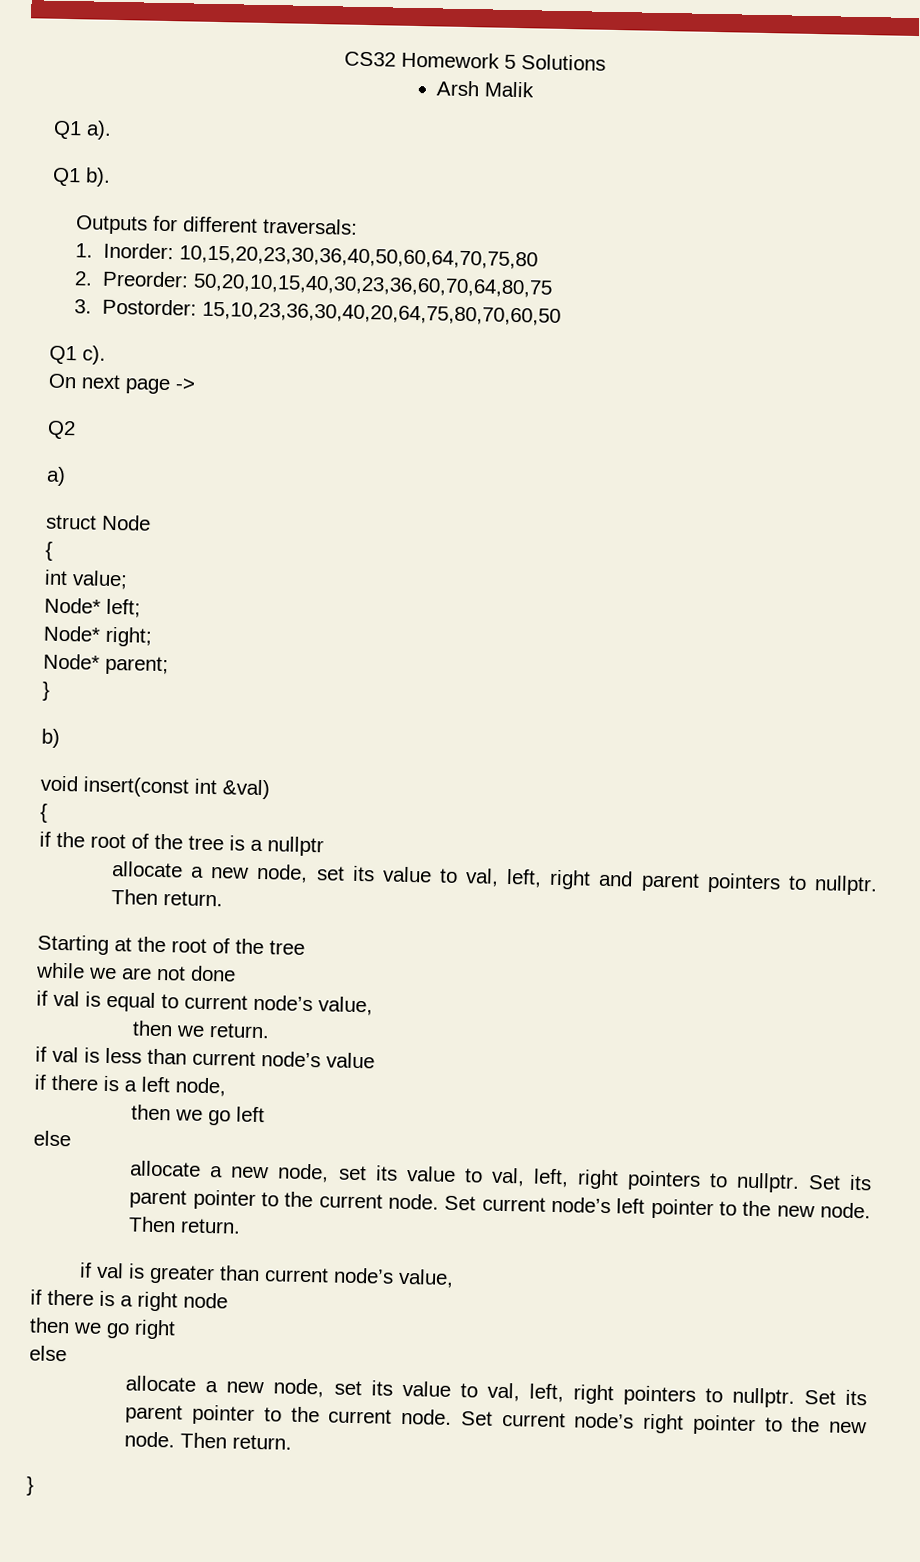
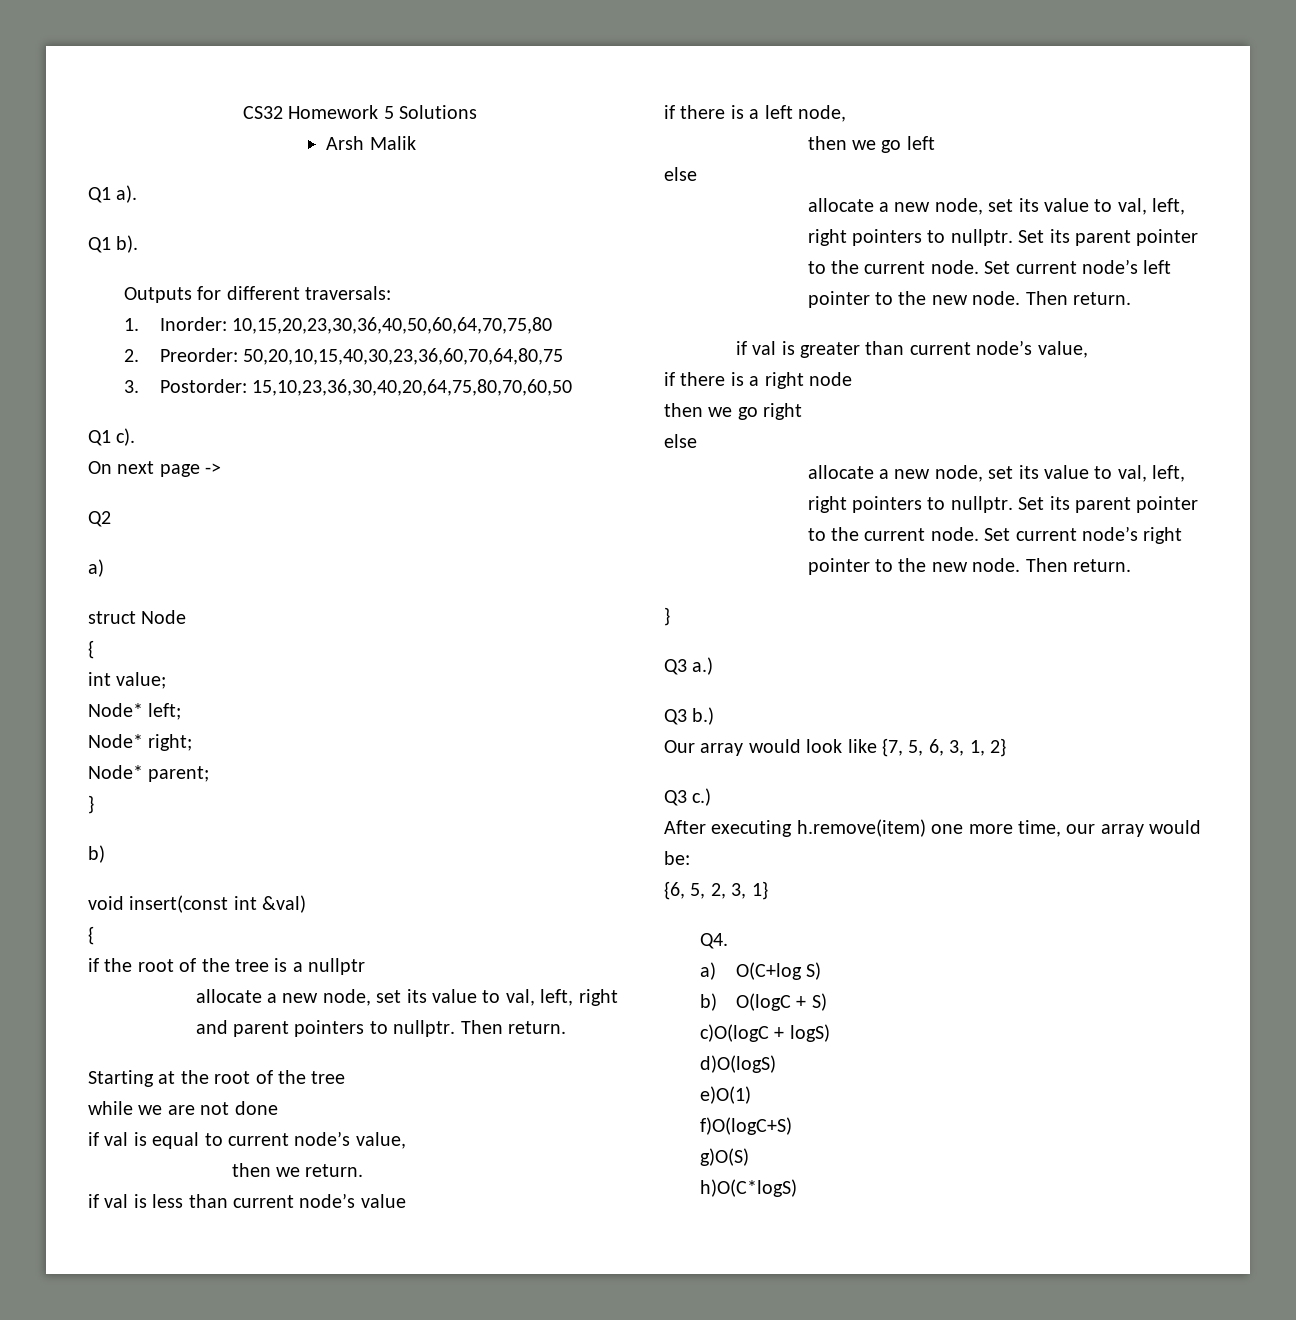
(34, 1486) none -> [664,657,714,675] [664,707,715,725] [664,738,1006,757] [664,788,712,806] [664,819,1202,837] [664,851,690,865] [664,881,768,900] [699,933,728,949] [699,962,822,980] [699,993,827,1011] [699,1024,830,1042] [699,1055,776,1073] [699,1086,751,1104] [699,1117,792,1135] [699,1148,749,1166] [699,1179,797,1197] // Q3 a.) // Q3 b.) // Our array would look like {7, 5, 6, 3, 1, 2} // Q3 c.) // After executing h.remove(item) one more time, our array would be: // {6, 5, 2, 3, 1} // Q4. // a) O(C+log S) // b) O(logC + S) // c)O(logC + logS) // d)O(logS) // e)O(1) // f)O(logC+S) // g)O(S) // h)O(C*logS)

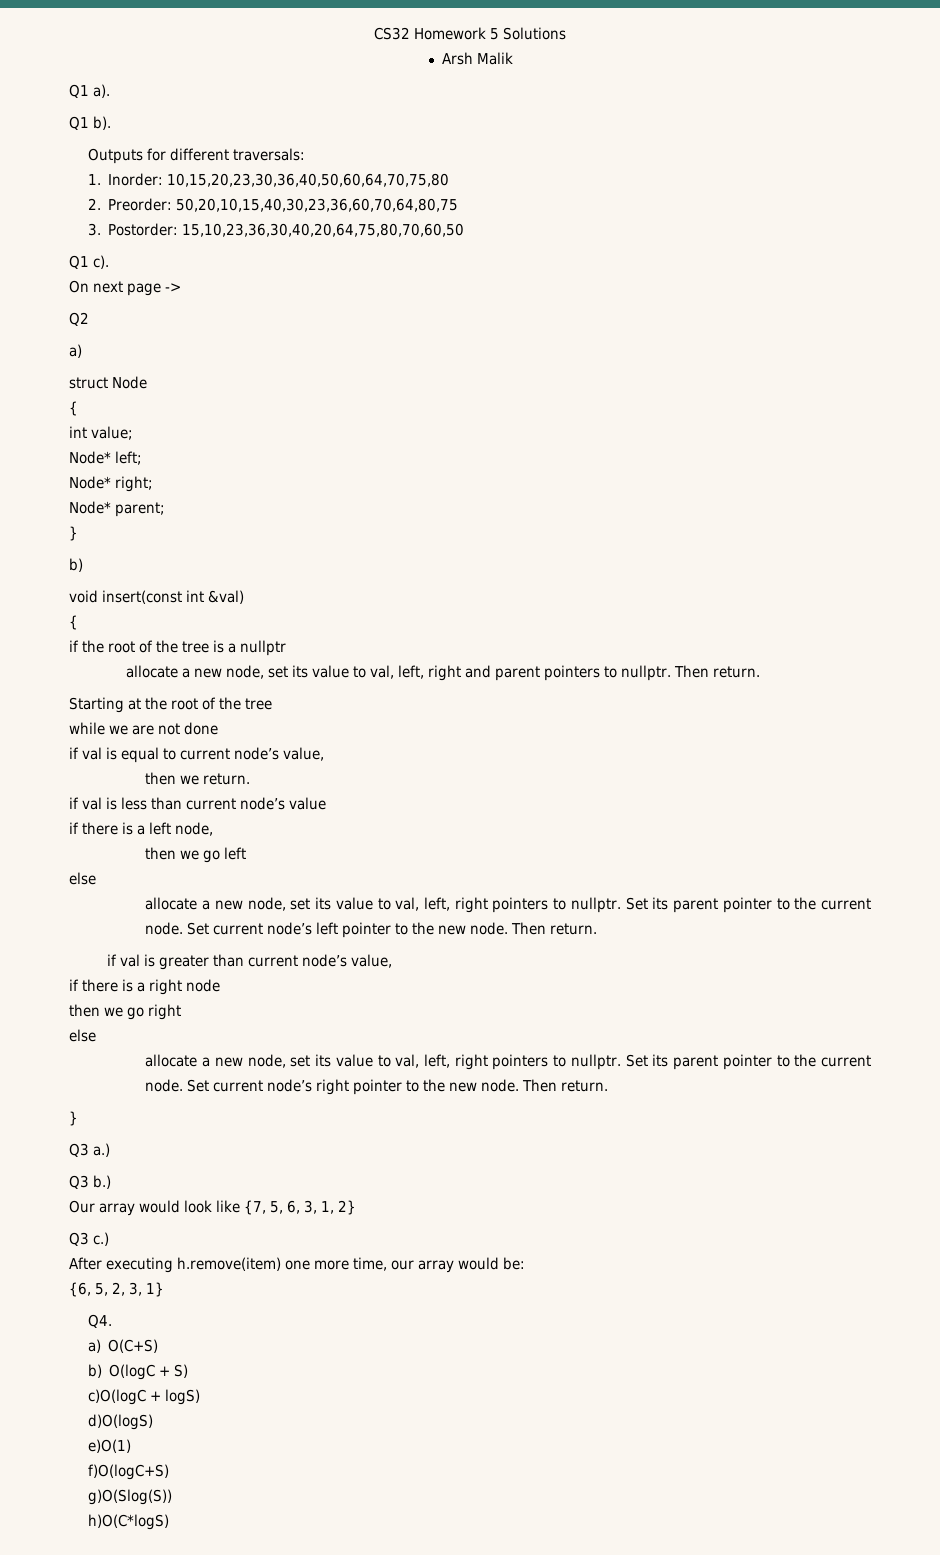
[735,962,822,980] O(C+log S) -> [108,1339,159,1353] O(C+S)
[699,1148,749,1166] g)O(S) -> [88,1489,173,1505] g)O(Slog(S))

